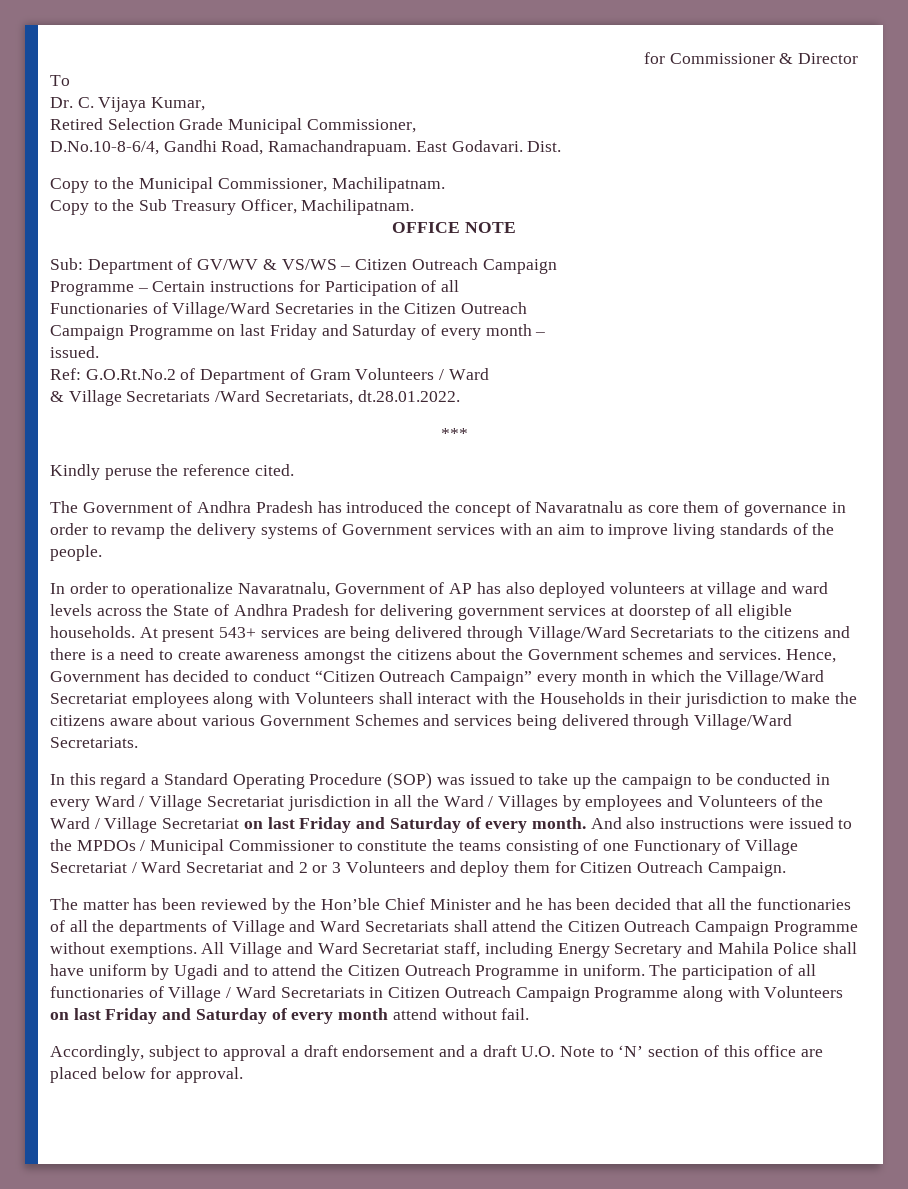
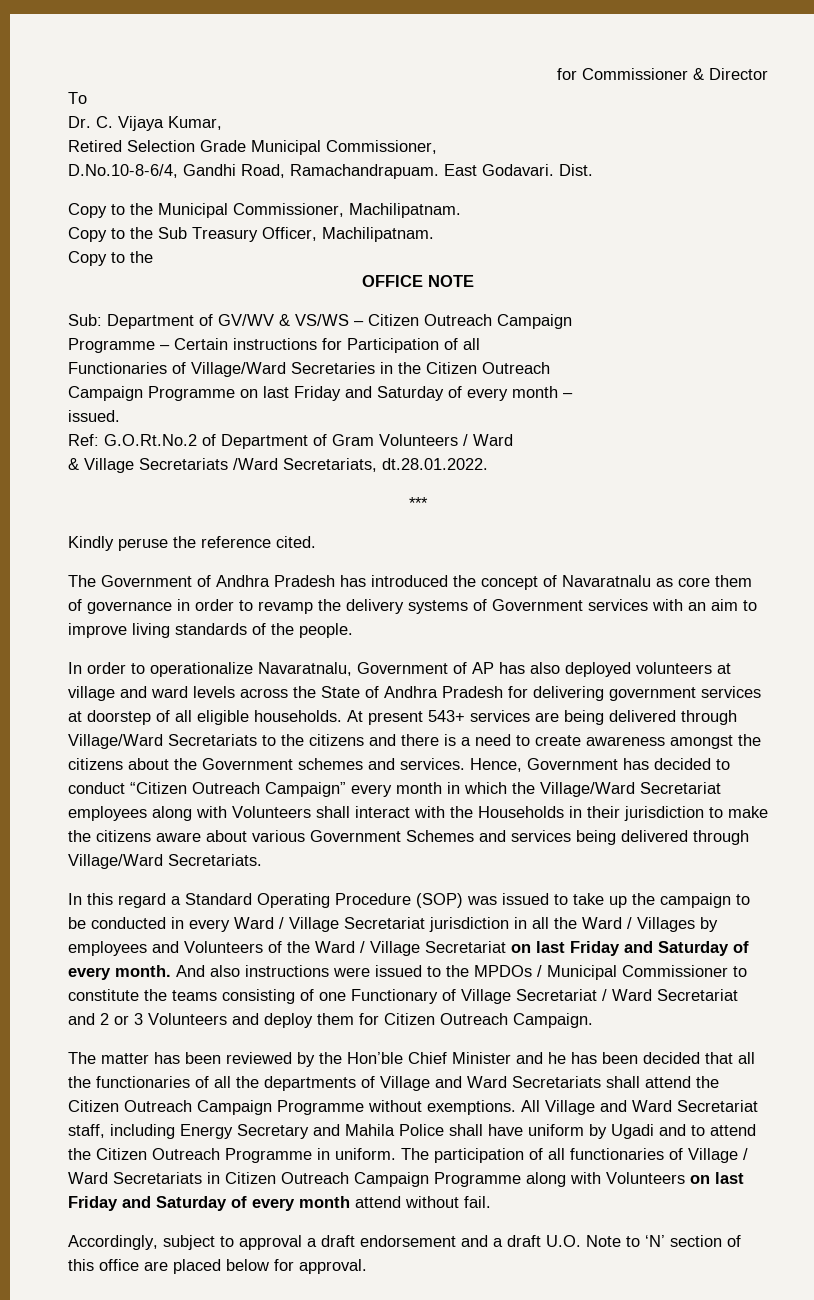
(415, 207) none -> [68,251,153,266] // Copy to the

